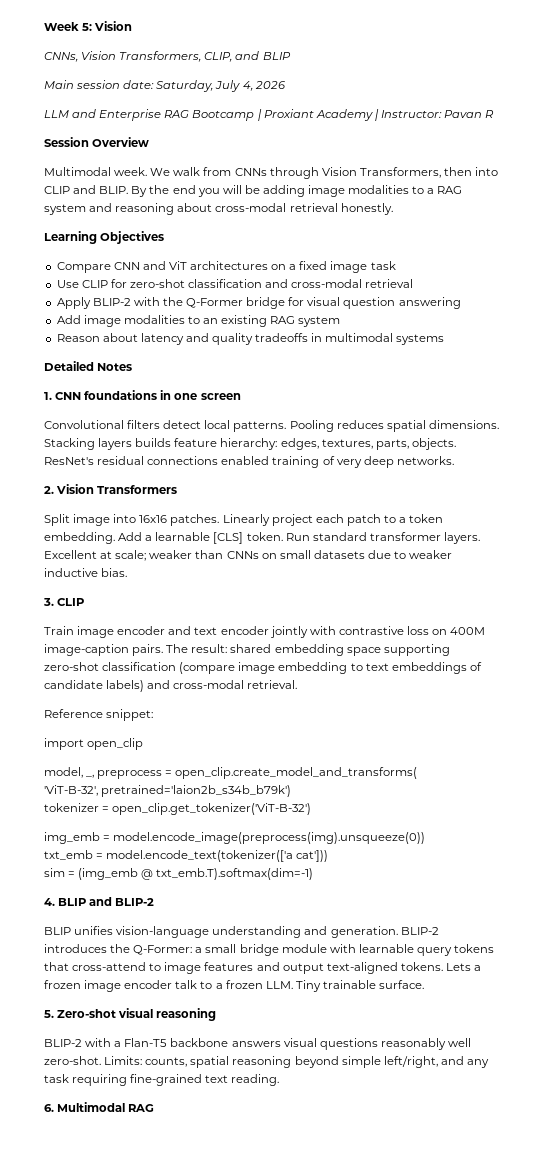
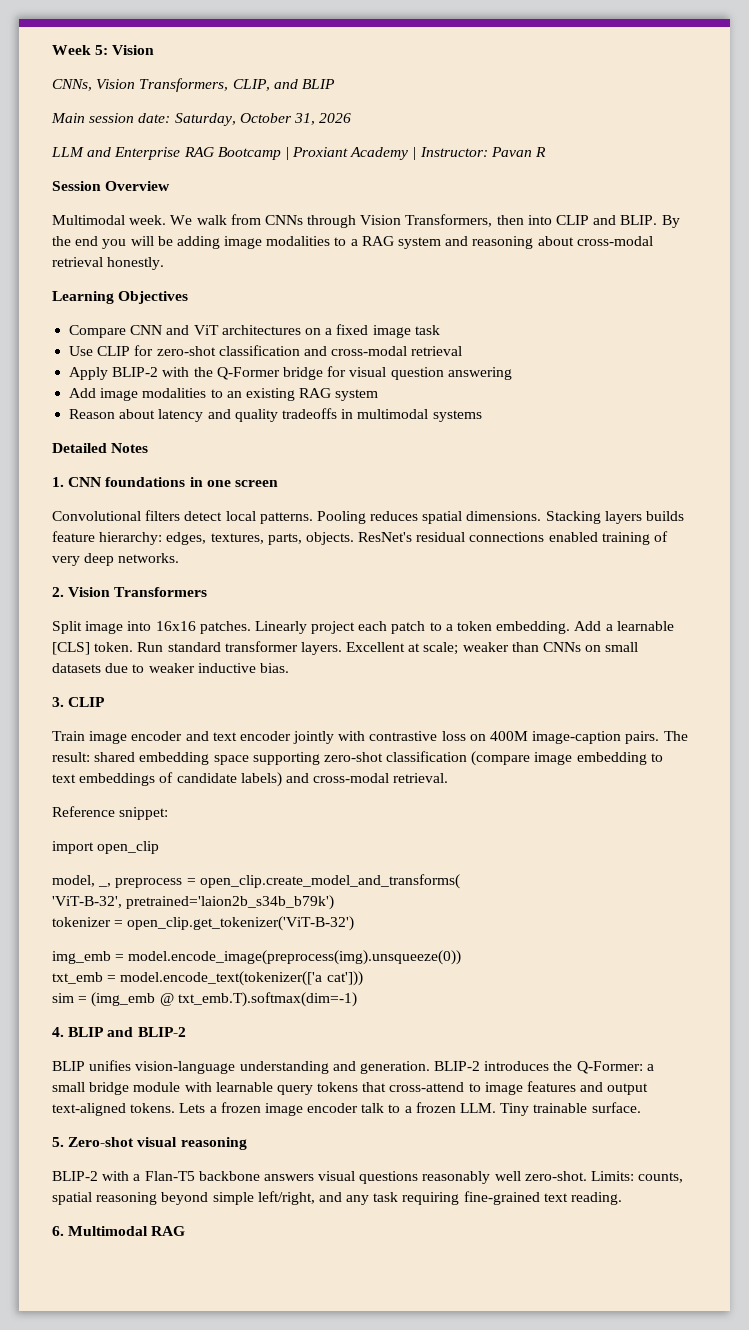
[215,80,253,92] July 4, -> [239,113,315,125] October 31,

